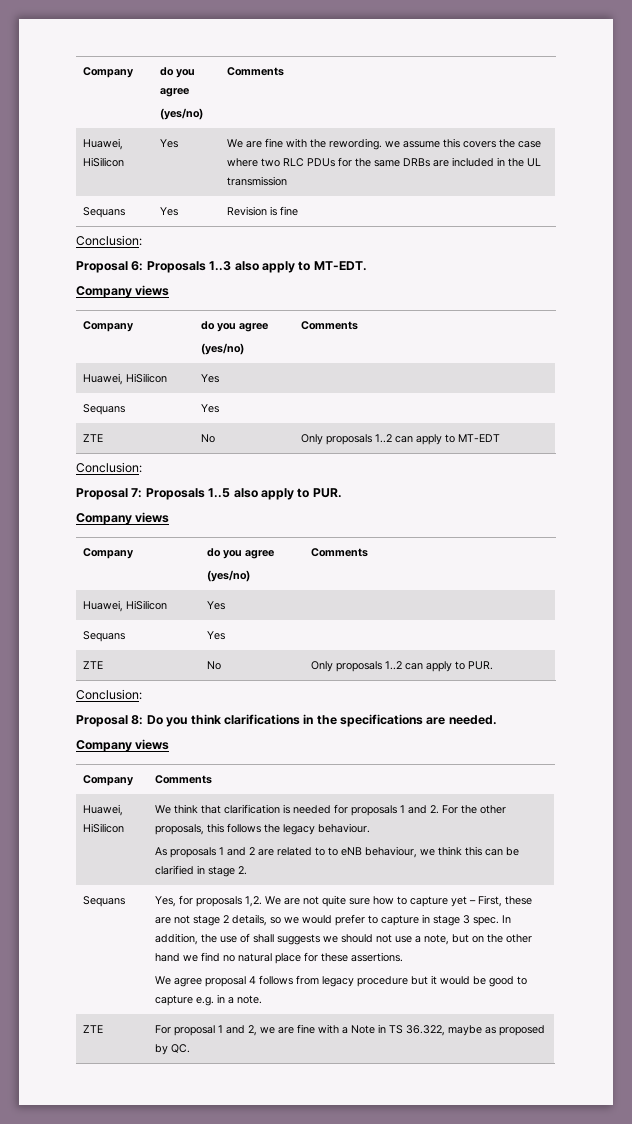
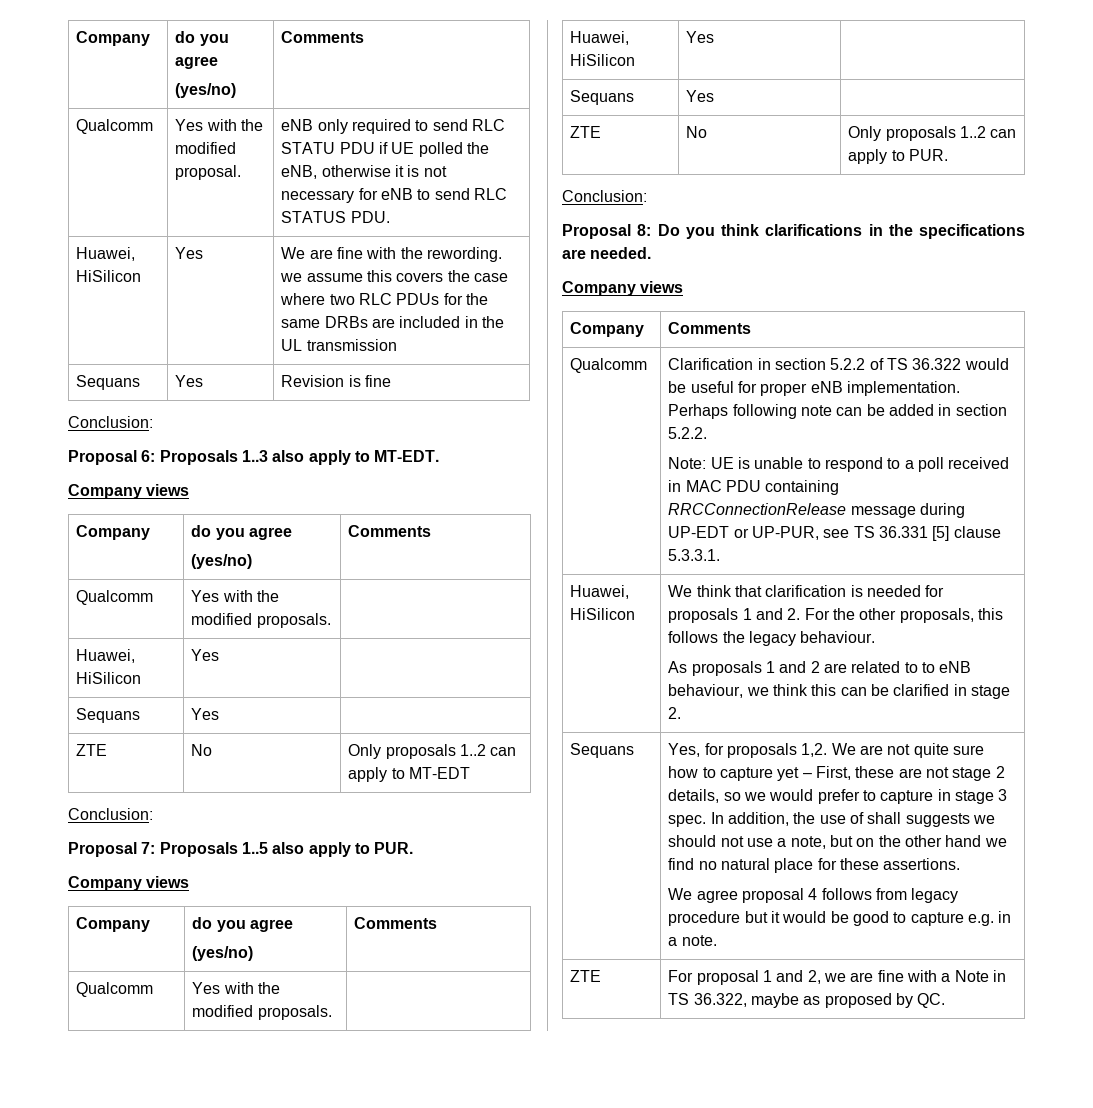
[83,67,135,78] [160,67,196,78] [160,88,190,97] [160,108,204,120] [227,67,285,76] Company | do you agree // (yes/no) | Comments -> [76,31,151,46] [175,31,229,46] [175,56,219,69] [175,83,237,98] [281,31,365,43] [76,119,154,134] [175,119,263,131] [175,142,237,154] [175,165,242,180] [281,119,505,134] [281,142,489,157] [281,165,447,179] [281,188,507,203] [281,211,390,223] Company | do you agree // (yes/no) | Comments // Qualcomm | Yes with the modified proposal. | eNB only required to send RLC STATU PDU if UE polled the eNB, otherwise it is not necessary for eNB to send RLC STATUS PDU.
(359, 325) none -> [76,590,154,605] [191,590,279,602] [191,613,331,628] // Qualcomm | Yes with the modified proposals. |
(369, 552) none -> [76,982,154,997] [192,982,280,994] [192,1005,332,1020] // Qualcomm | Yes with the modified proposals. |
(213, 779) none -> [570,358,648,373] [668,358,1009,370] [668,381,960,396] [668,404,1007,419] [668,427,708,439] [668,457,1010,472] [668,480,840,495] [668,503,965,518] [668,526,1001,541] [668,549,721,561] // Qualcomm | Clarification in section 5.2.2 of TS 36.322 would be useful for proper eNB implementation. Perhaps following note can be added in section 5.2.2. // Note: UE is unable to respond to a poll received in MAC PDU containing RRCConnectionRelease message during UP-EDT or UP-PUR, see TS 36.331 [5] clause 5.3.3.1.

